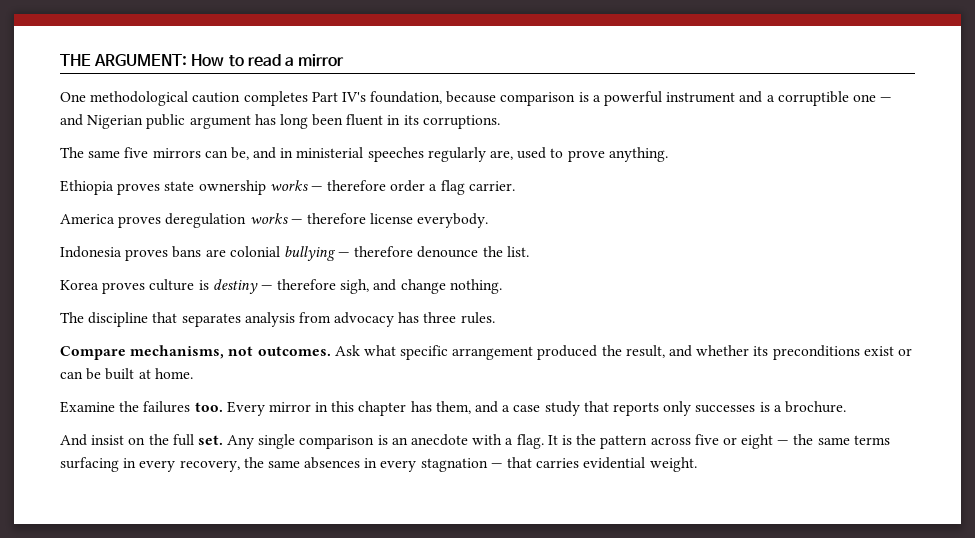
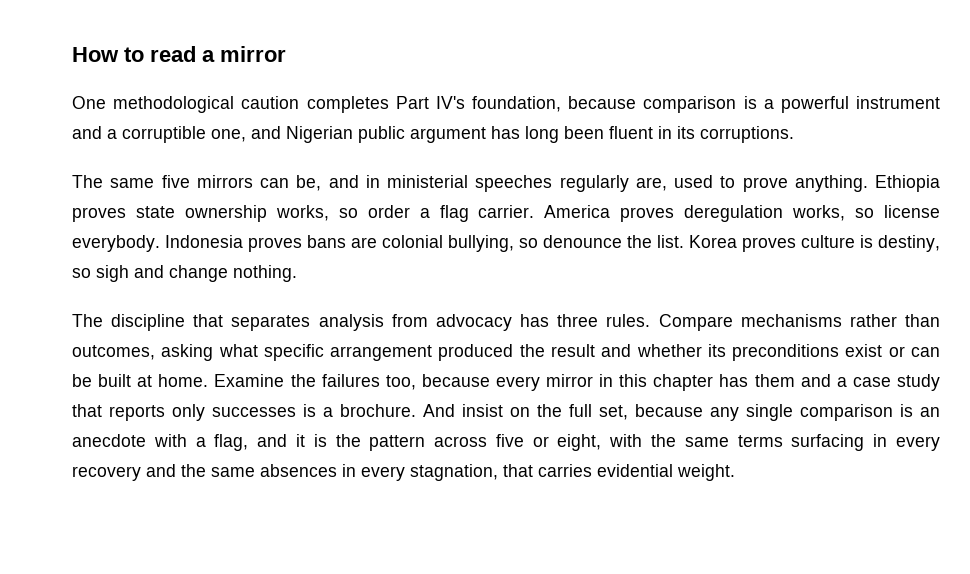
[60,54,188,66] THE ARGUMENT: -> (72, 54) none
[852,94,893,102] one — -> [211,129,246,142] one,
(668, 154) // -> (868, 183) none
[269,180,387,191] works — therefore -> [275,205,358,221] works, so
(515, 186) // -> (535, 211) none
[249,213,366,224] works — therefore -> [792,205,875,221] works, so
(489, 220) // -> (160, 243) none
[283,246,414,261] bullying — therefore -> [448,235,538,252] bullying, so
(529, 251) // -> (684, 241) none
[212,279,370,294] destiny — therefore sigh, -> [878,235,940,252] [72,265,129,282] destiny, so sigh
[60,345,360,360] // Compare mechanisms, not outcomes. Ask -> [658,314,941,331] [72,344,214,361] Compare mechanisms rather than outcomes, asking
[625,345,665,358] result, -> [551,344,595,357] result
(193, 373) // -> (209, 380) none
[194,401,265,416] too. Every -> [385,374,540,391] too, because every
[435,401,471,414] them, -> [754,374,795,387] them
(846, 407) // -> (416, 410) none
[197,435,255,449] set. Any -> [599,404,739,421] set, because any
[516,434,558,449] flag. It -> [214,434,305,451] flag, and it
[741,434,790,449] eight — -> [557,434,643,451] eight, with
[179,460,240,472] recovery, -> [72,464,176,481] recovery and
[420,458,503,472] stagnation — -> [410,464,498,481] stagnation,

